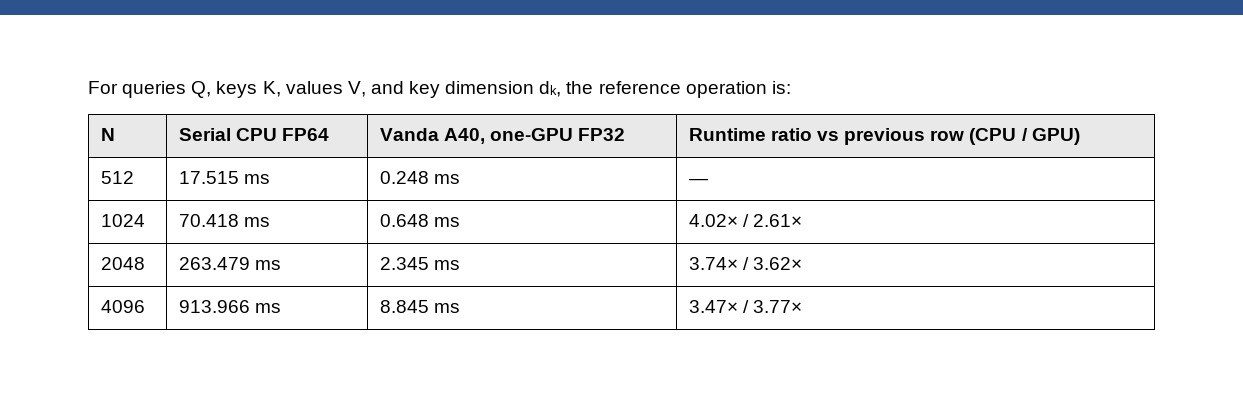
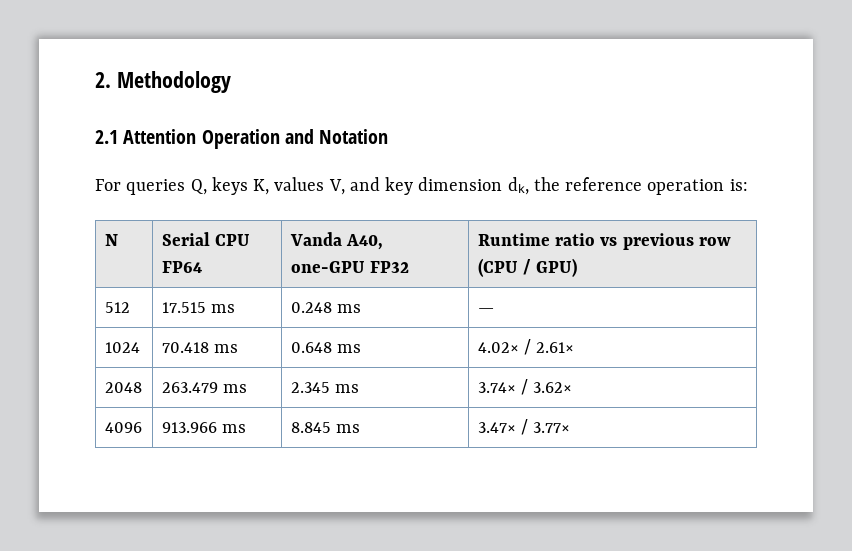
(88, 87) none -> [95,71,231,93] [95,129,389,149] 2. Methodology // 2.1 Attention Operation and Notation //

